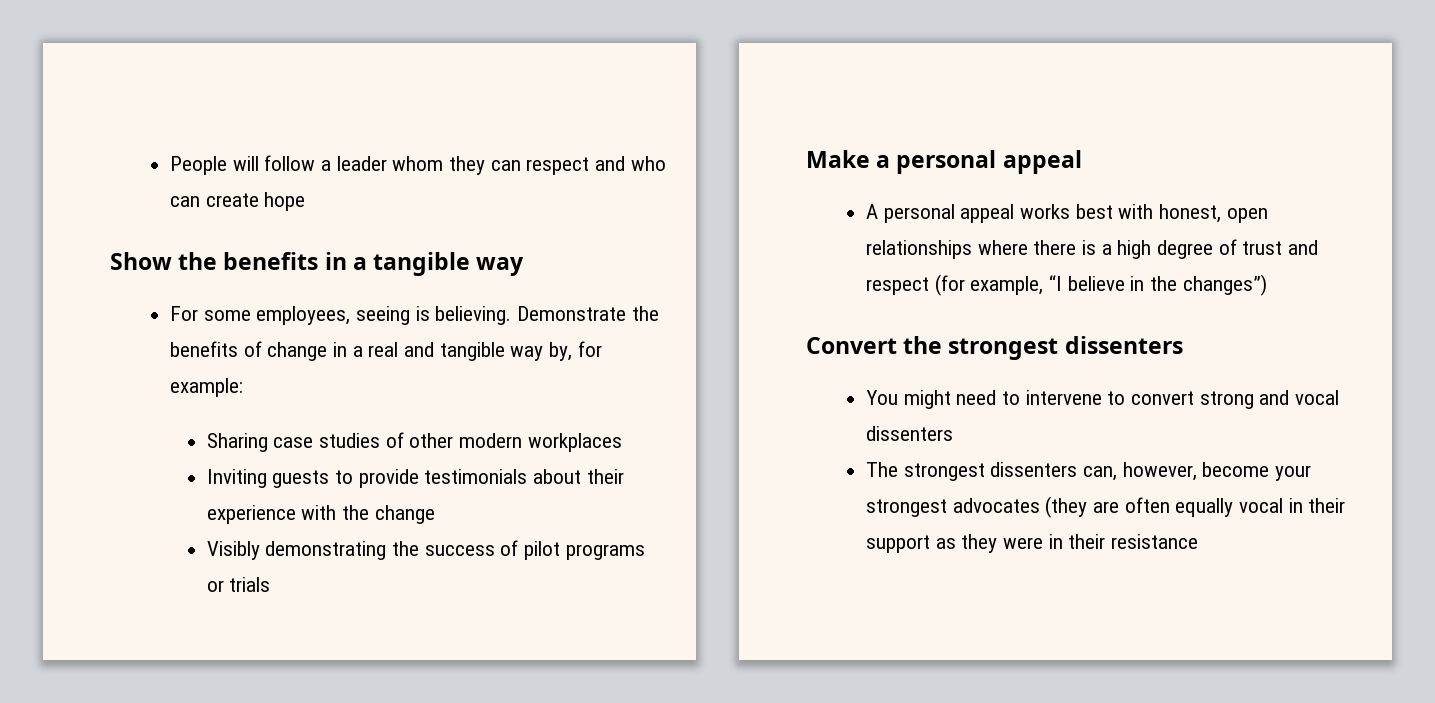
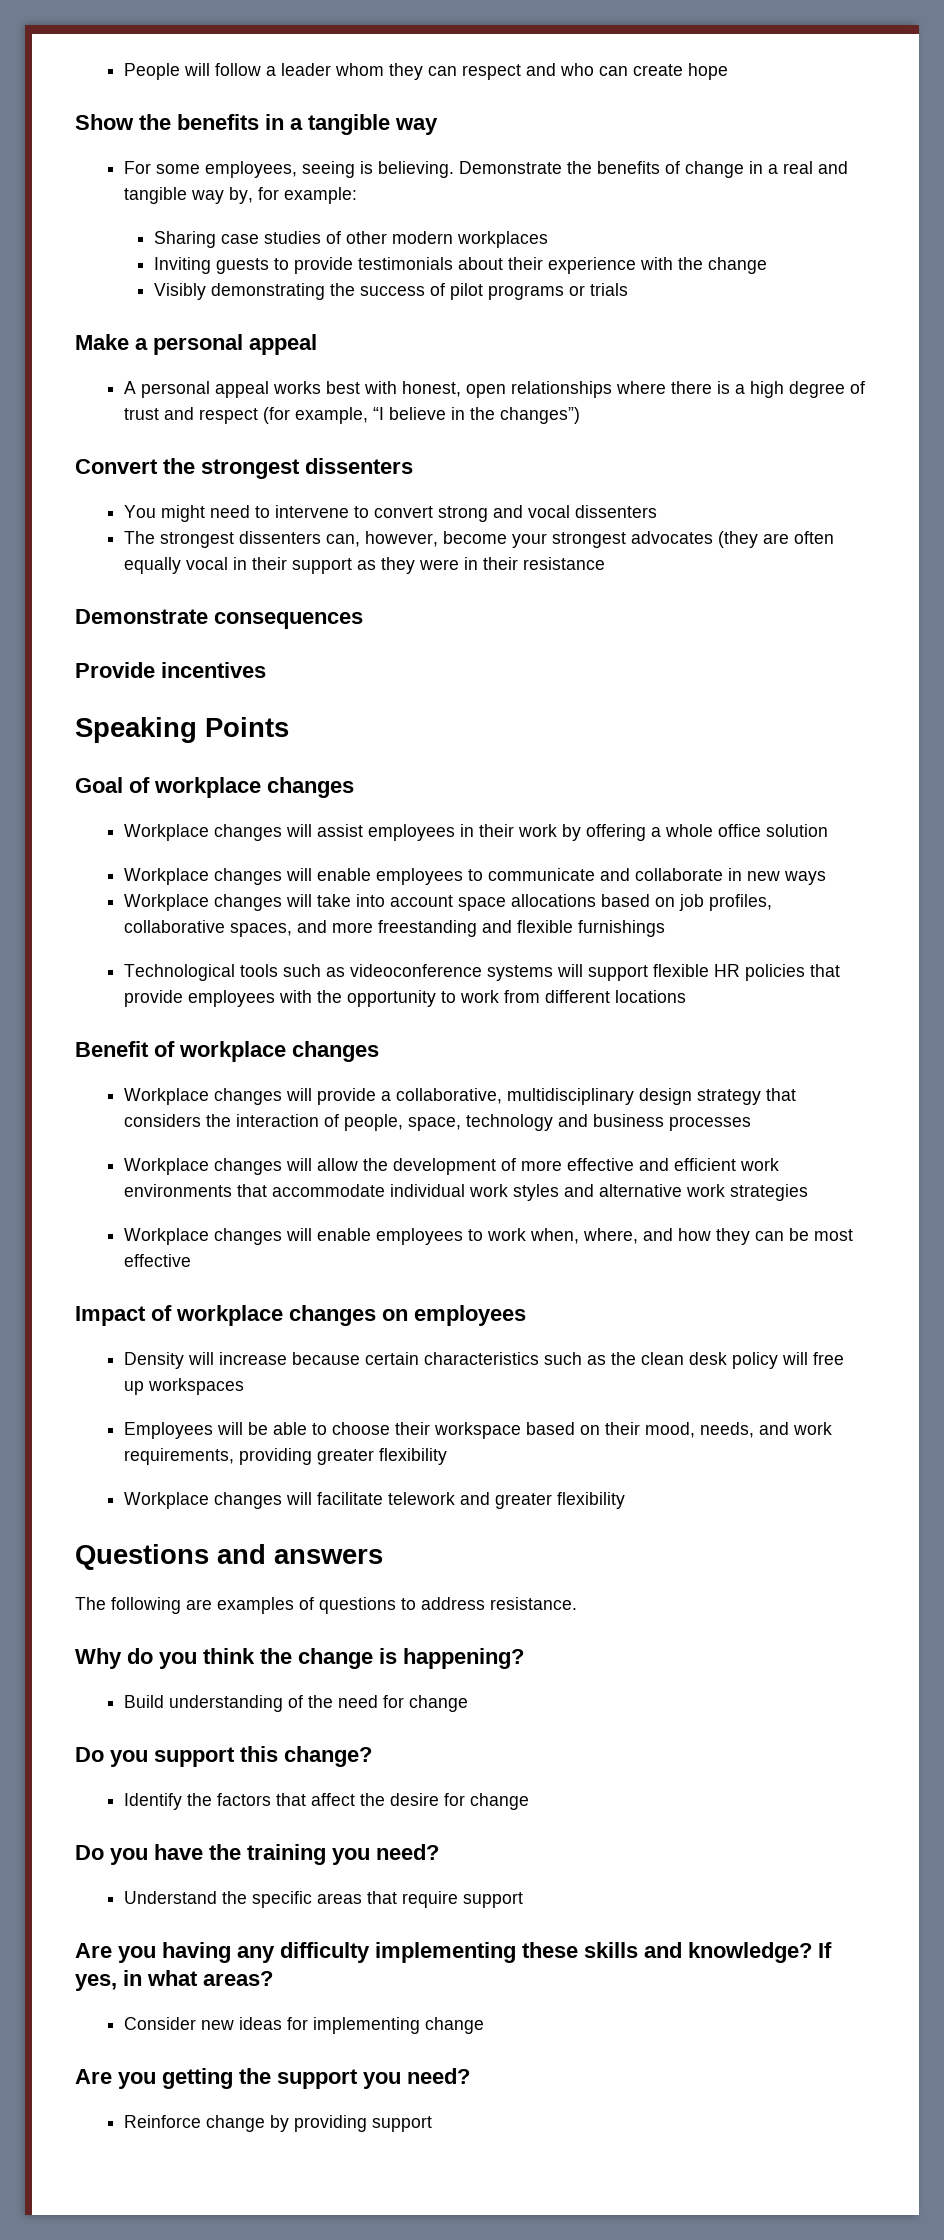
(1198, 541) none -> [75,609,363,629] [75,662,266,678] [75,717,289,743] [75,777,354,798] [124,824,829,841] [124,868,827,885] [124,894,773,911] [124,920,666,937] [124,964,841,981] [124,990,687,1007] [75,1041,379,1062] [124,1088,797,1105] [124,1114,752,1131] [124,1158,780,1175] [124,1184,809,1201] [124,1228,854,1245] [124,1254,192,1267] [75,1305,526,1326] [124,1352,845,1369] [124,1378,245,1395] [124,1422,833,1439] [124,1448,448,1465] [124,1492,626,1509] [75,1544,383,1570] [75,1597,577,1614] [75,1648,524,1669] [124,1695,469,1712] [75,1746,372,1767] [124,1793,530,1810] [75,1844,439,1865] [124,1891,524,1908] [75,1942,832,1963] [75,1970,273,1991] [124,2017,485,2034] [75,2068,470,2089] [124,2115,433,2132] // Demonstrate consequences // Provide incentives // Speaking Points // Goal of workplace changes // Workplace changes will assist employees in their work by offering a whole office solution // Workplace changes will enable employees to communicate and collaborate in new ways // Workplace changes will take into account space allocations based on job profiles, collaborative spaces, and more freestanding and flexible furnishings // Technological tools such as videoconference systems will support flexible HR policies that provide employees with the opportunity to work from different locations // Benefit of workplace changes // Workplace changes will provide a collaborative, multidisciplinary design strategy that considers the interaction of people, space, technology and business processes // Workplace changes will allow the development of more effective and efficient work environments that accommodate individual work styles and alternative work strategies // Workplace changes will enable employees to work when, where, and how they can be most effective // Impact of workplace changes on employees // Density will increase because certain characteristics such as the clean desk policy will free up workspaces // Employees will be able to choose their workspace based on their mood, needs, and work requirements, providing greater flexibility // Workplace changes will facilitate telework and greater flexibility // Questions and answers // The following are examples of questions to address resistance. // Why do you think the change is happening? // Build understanding of the need for change // Do you support this change? // Identify the factors that affect the desire for change // Do you have the training you need? // Understand the specific areas that require support // Are you having any difficulty implementing these skills and knowledge? If yes, in what areas? // Consider new ideas for implementing change // Are you getting the support you need? // Reinforce change by providing support

